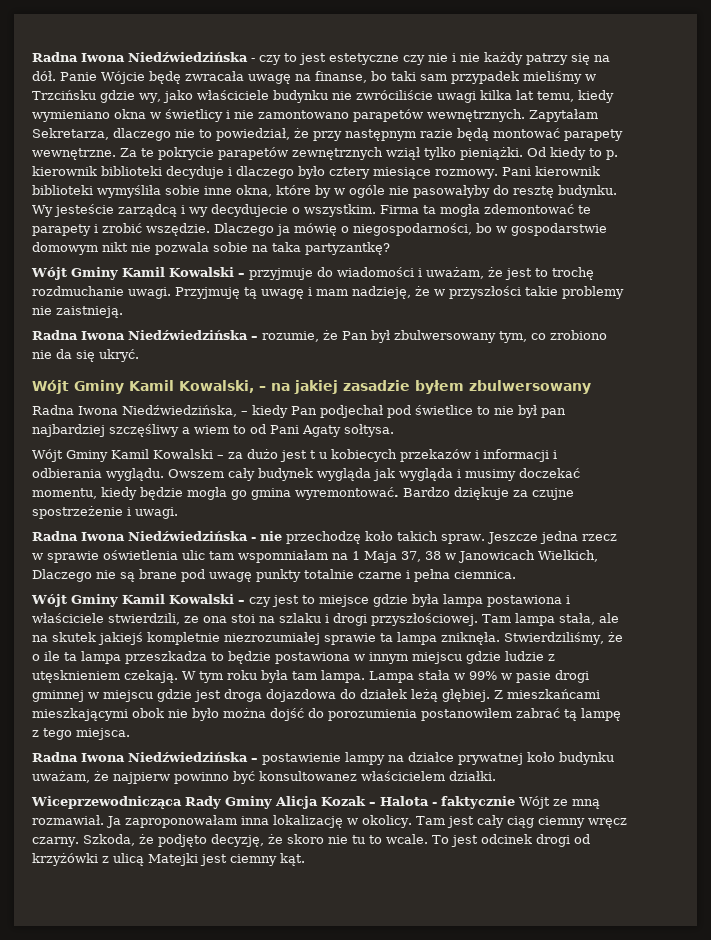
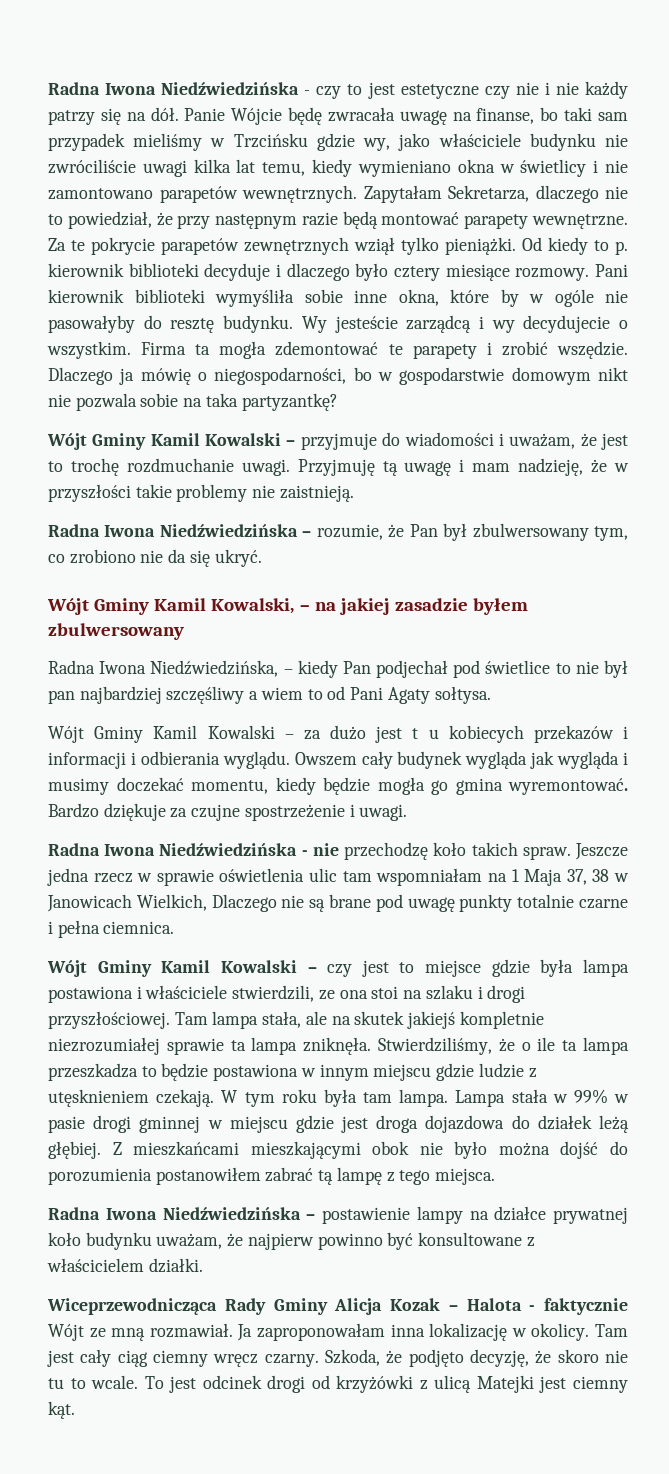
[259,771,357,781] konsultowanez -> [418,1232,535,1247] konsultowane z

